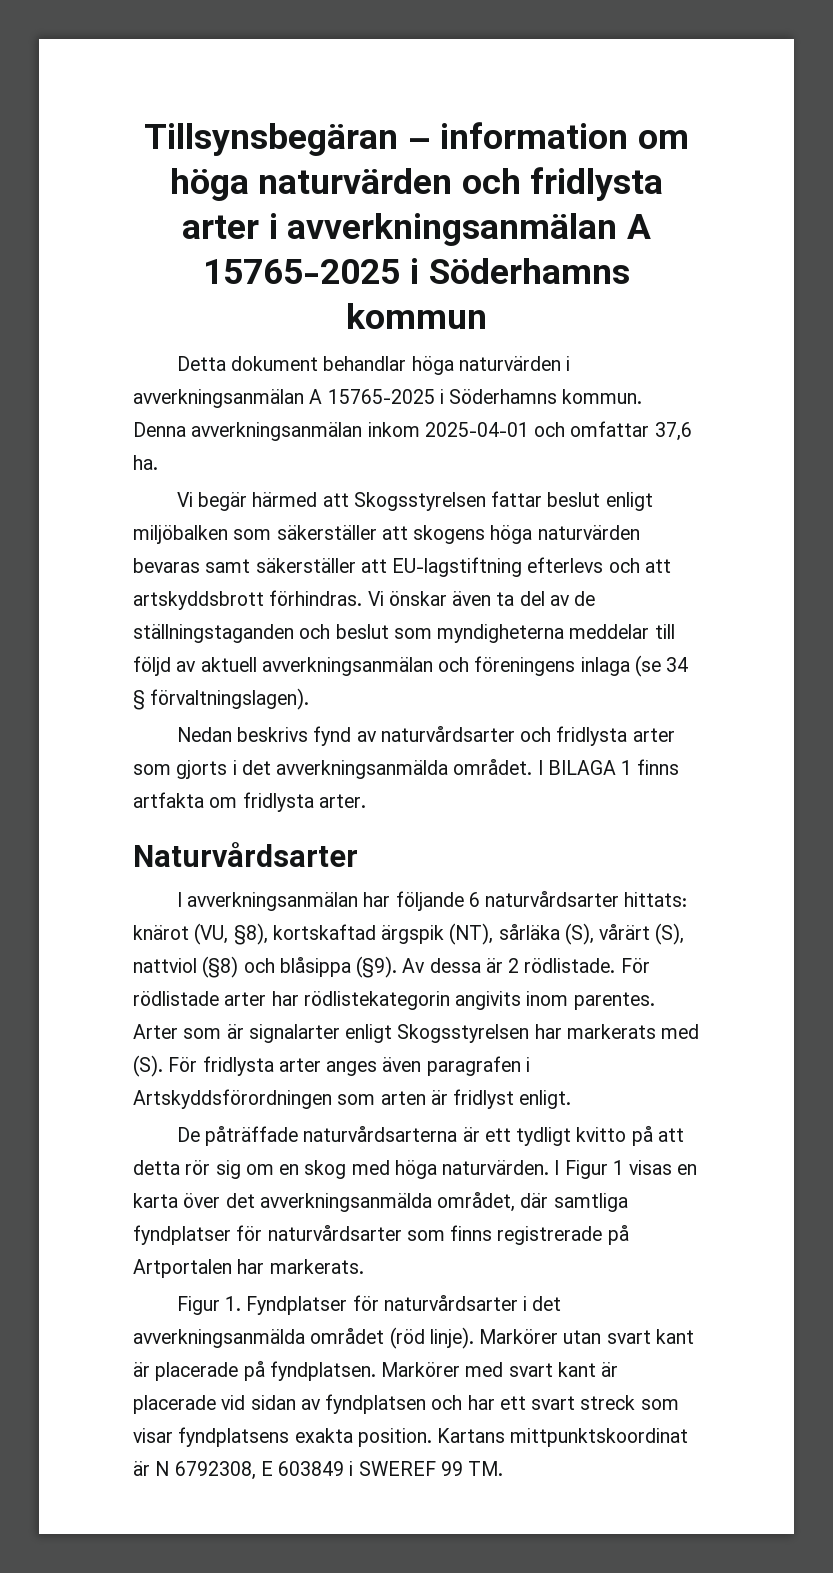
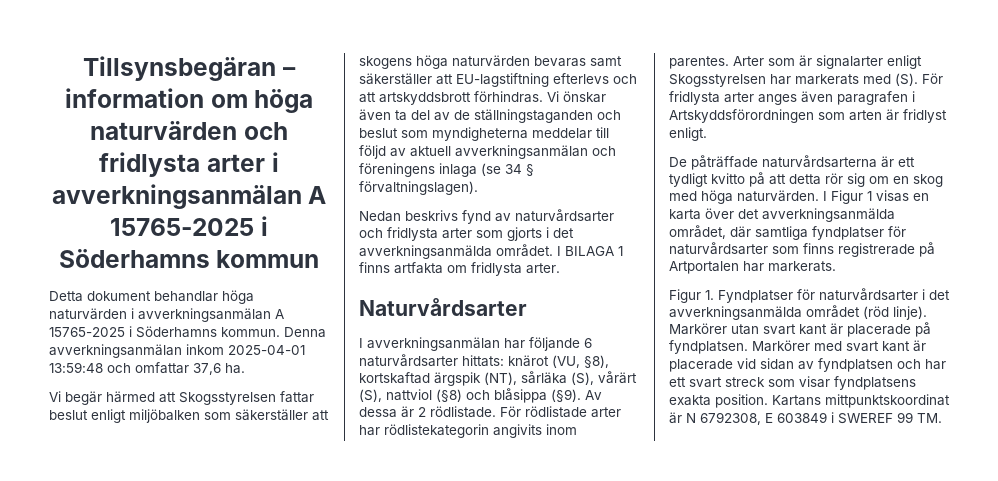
(529, 429) none -> [49,362,103,373] 13:59:48

